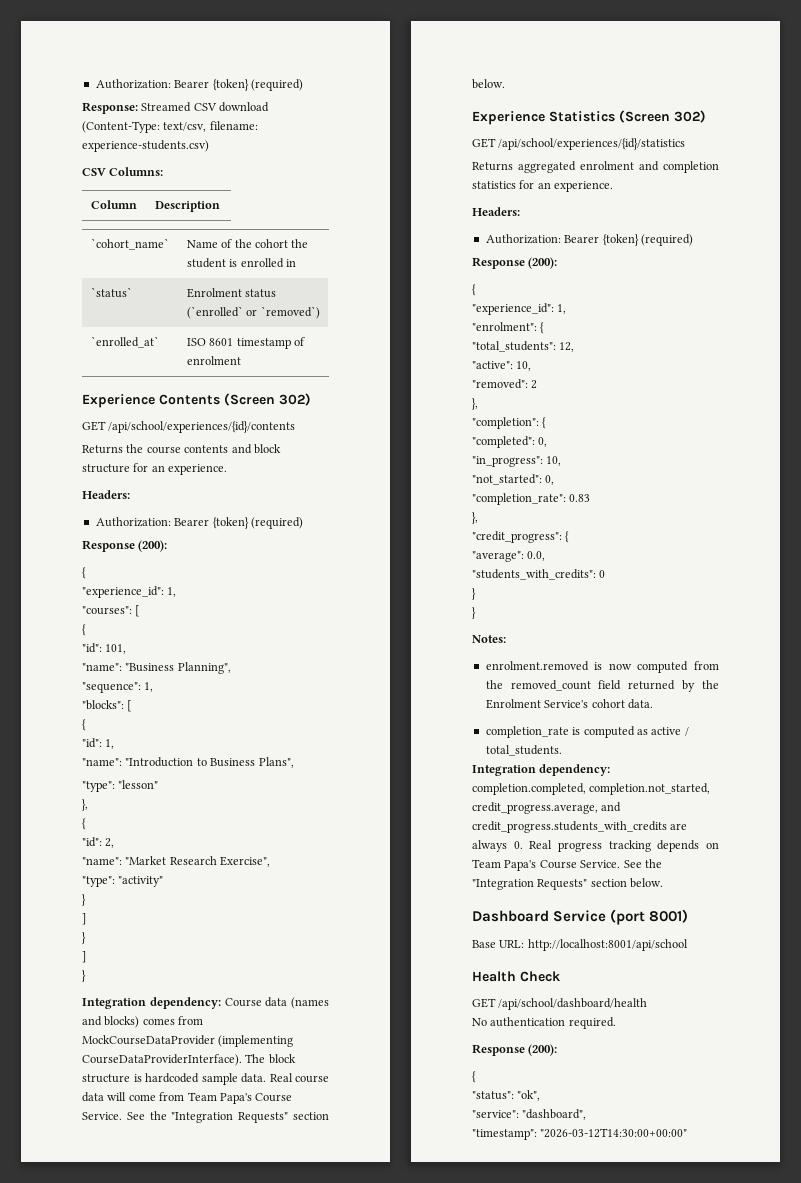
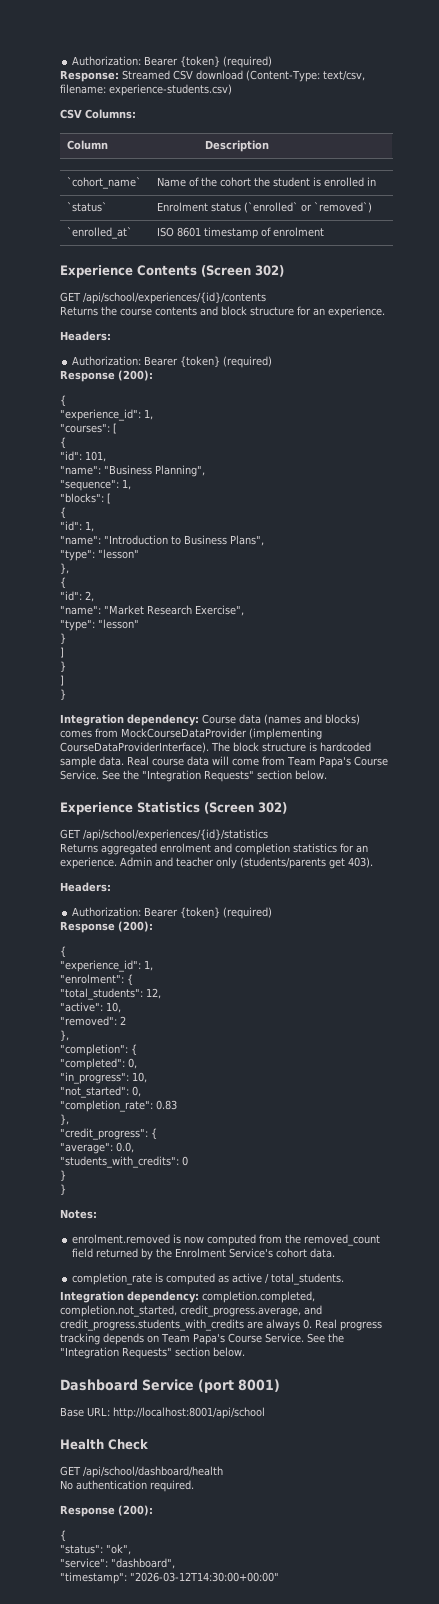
[118,876,164,887] "activity" -> [98,619,139,629] "lesson"
(614, 186) none -> [120,857,373,869] Admin and teacher only (students/parents get 403).

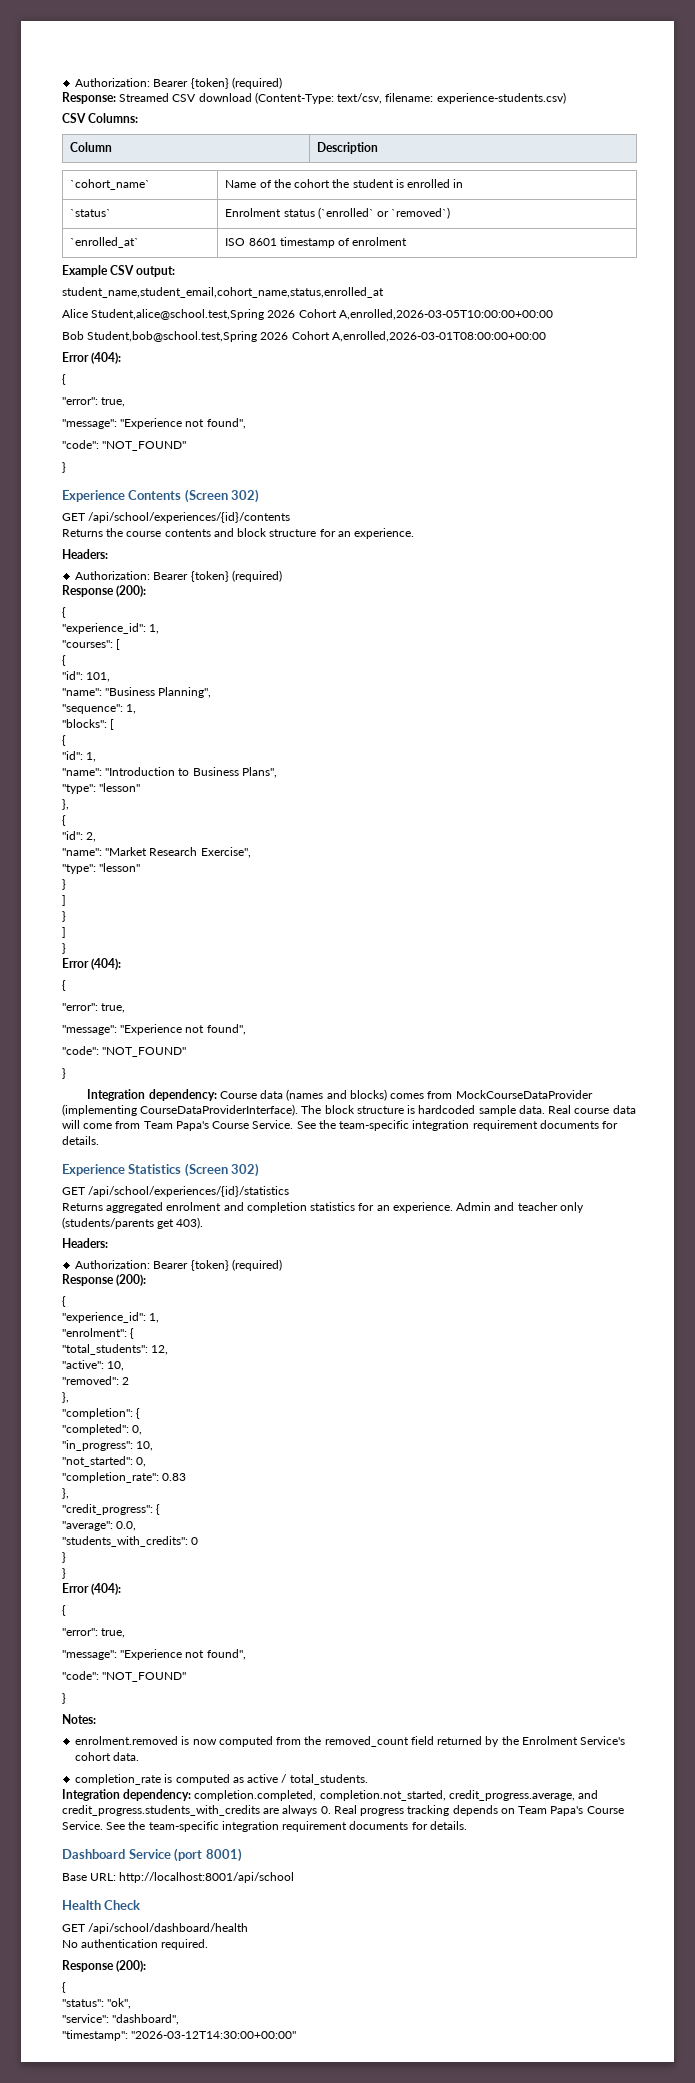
(325, 232) none -> [62,265,176,277] [62,287,384,298] [62,309,553,320] [62,331,546,342] [62,352,122,364] [62,374,66,385] [62,397,126,407] [62,418,246,429] [62,440,187,451] [62,462,66,473] // Example CSV output: // student_name,student_email,cohort_name,status,enrolled_at // Alice Student,alice@school.test,Spring 2026 Cohort A,enrolled,2026-03-05T10:00:00+00:00 // Bob Student,bob@school.test,Spring 2026 Cohort A,enrolled,2026-03-01T08:00:00+00:00 // Error (404): // { // "error": true, // "message": "Experience not found", // "code": "NOT_FOUND" // }
(66, 694) none -> [62,958,122,970] [62,980,66,991] [62,1003,126,1013] [62,1024,246,1035] [62,1046,187,1057] [62,1068,66,1079] // Error (404): // { // "error": true, // "message": "Experience not found", // "code": "NOT_FOUND" // }
[142,770,327,782] "Integration Requests" section below. -> [339,1120,619,1131] [62,1136,99,1145] team-specific integration requirement documents for details.
(66, 1189) none -> [62,1583,122,1595] [62,1605,66,1616] [62,1628,126,1638] [62,1649,246,1660] [62,1671,187,1682] [62,1693,66,1704] // Error (404): // { // "error": true, // "message": "Experience not found", // "code": "NOT_FOUND" // }
[60,1347,245,1359] "Integration Requests" section below. -> [148,1821,467,1832] team-specific integration requirement documents for details.

